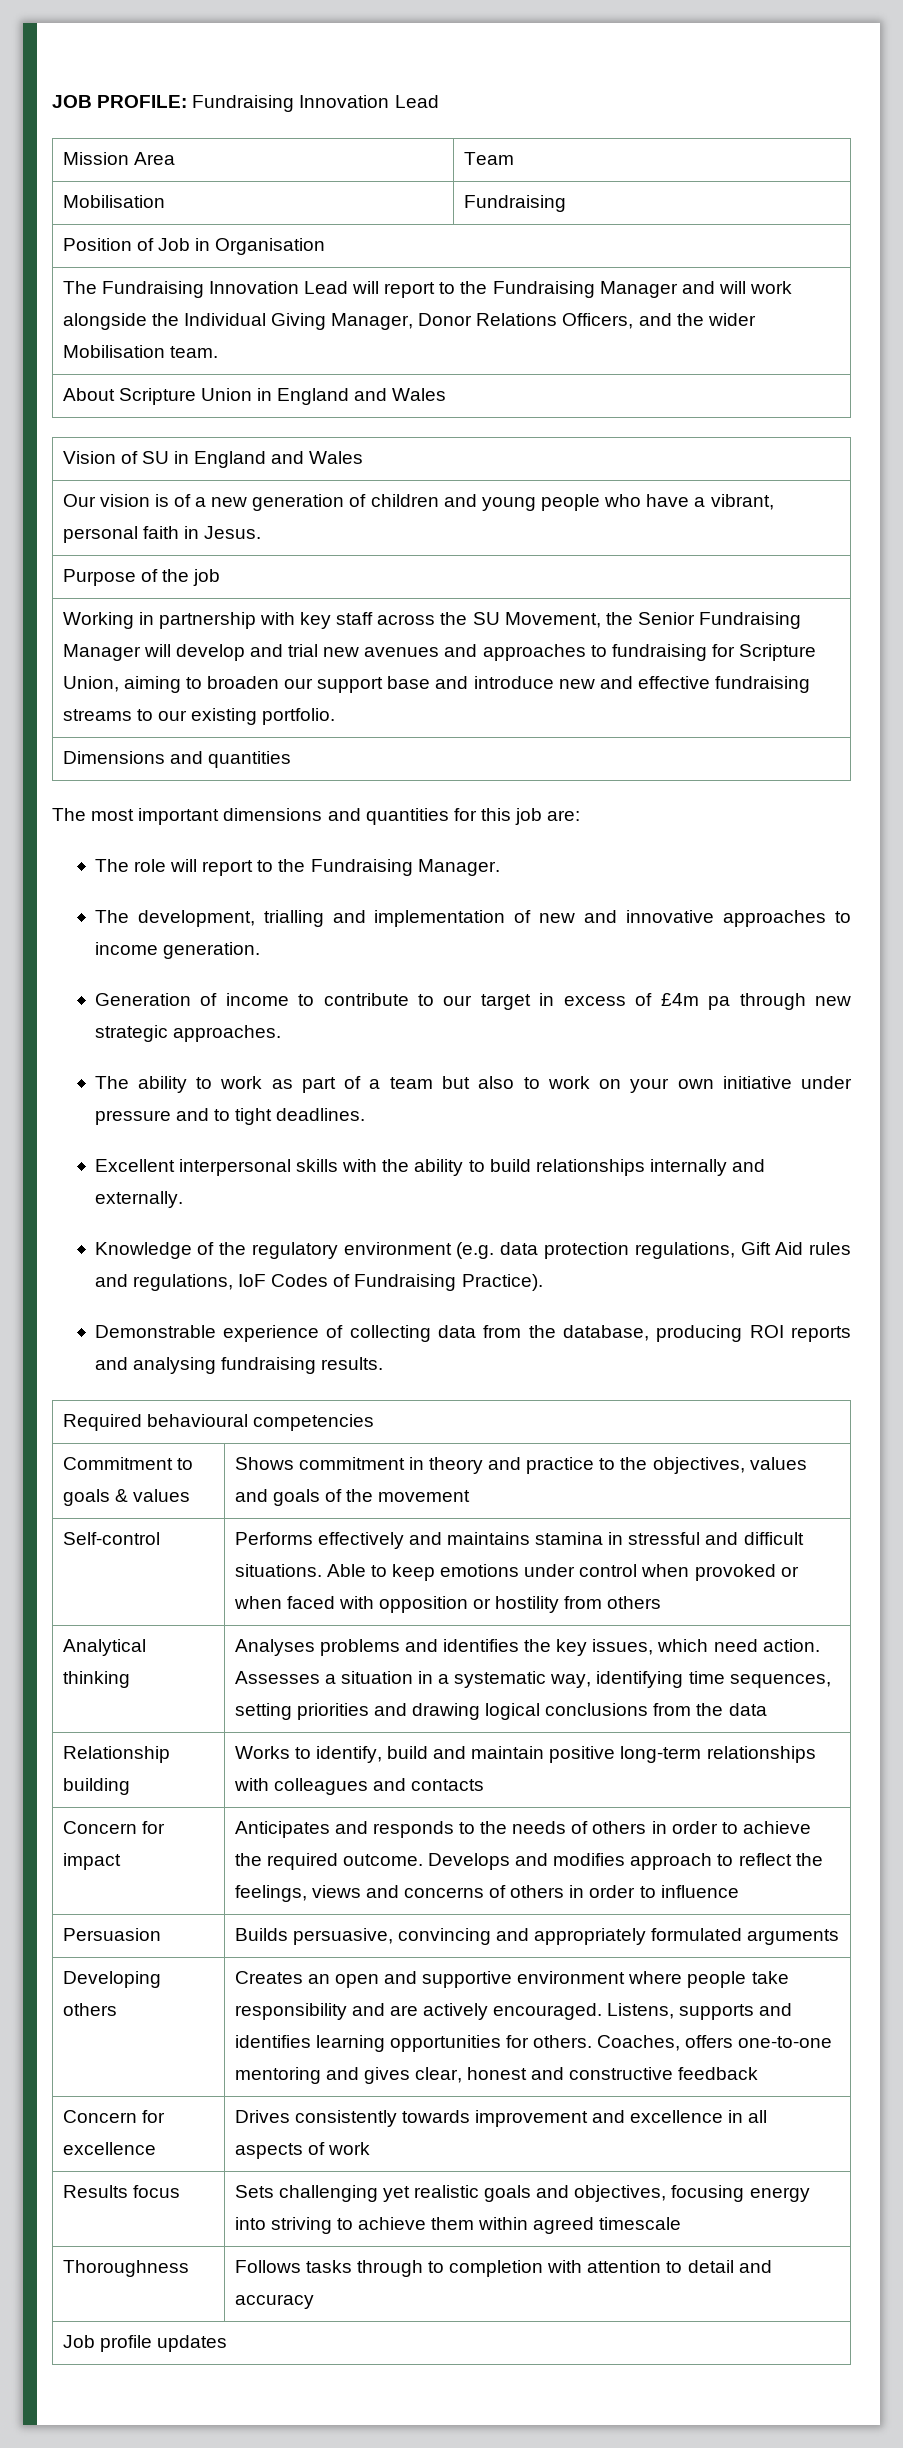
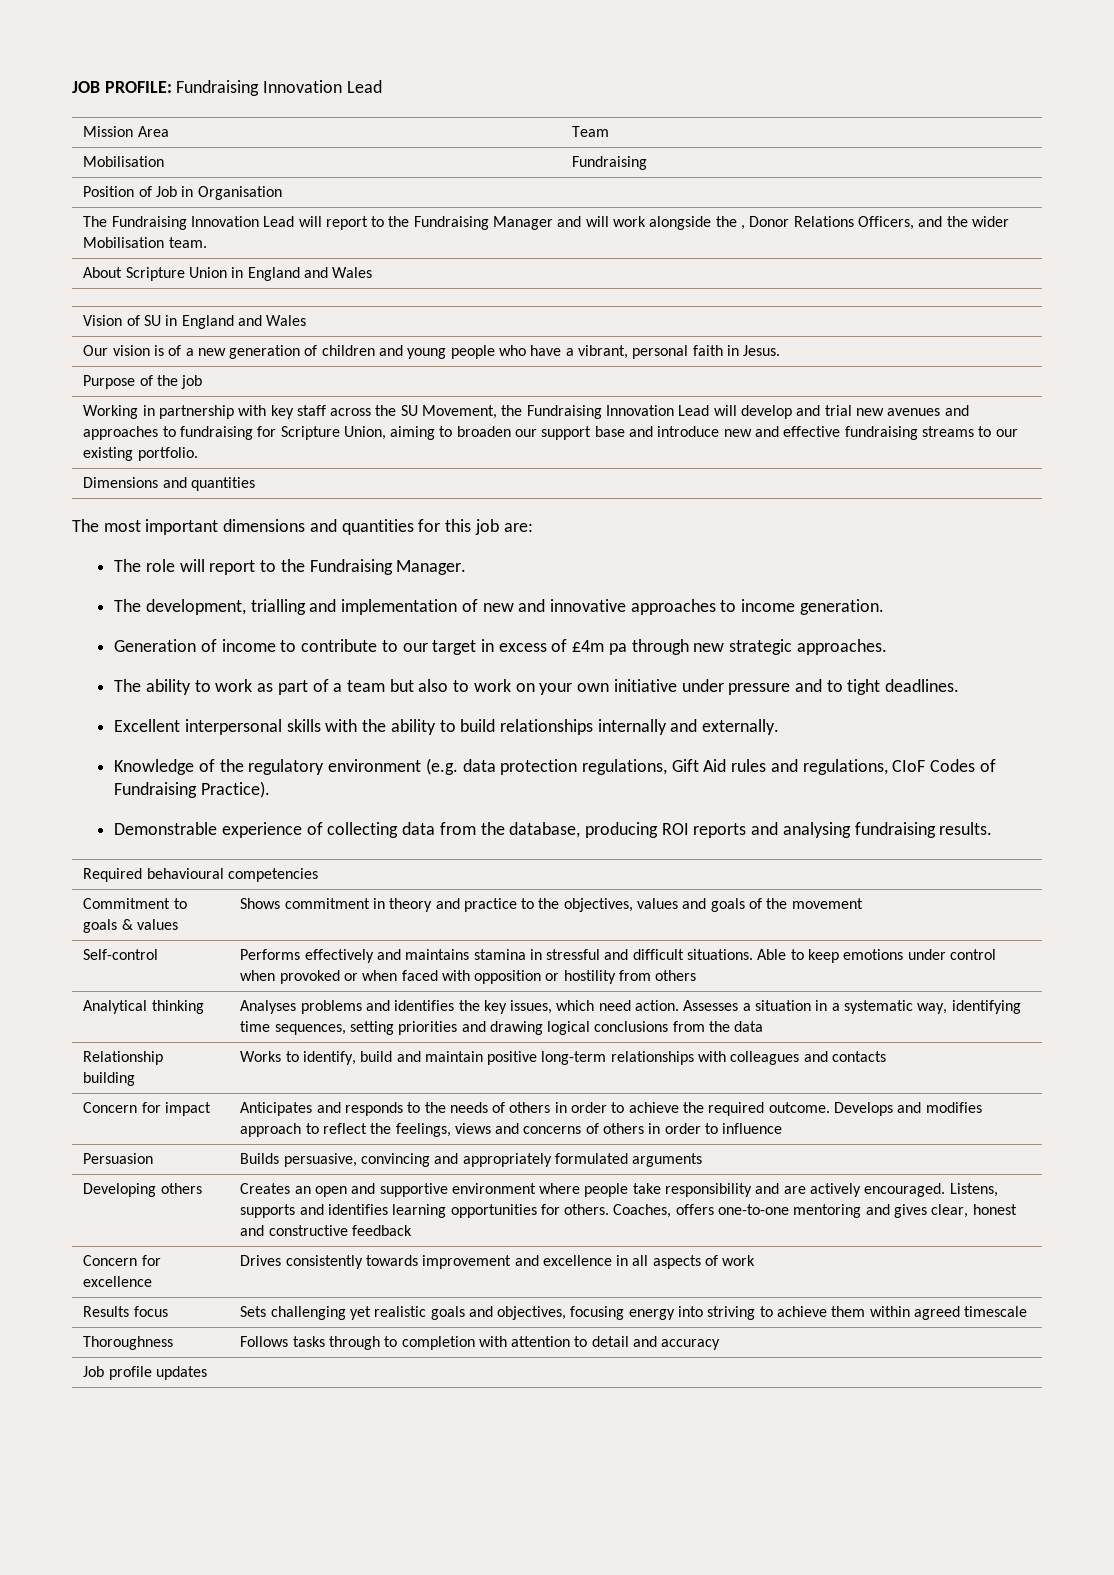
[183,313,414,330] Individual Giving Manager, -> [741,225,746,230] ,
[637,612,802,629] [62,644,141,661] Senior Fundraising Manager -> [526,405,710,419] Fundraising Innovation Lead
[237,1274,266,1287] IoF -> [892,760,926,772] CIoF

